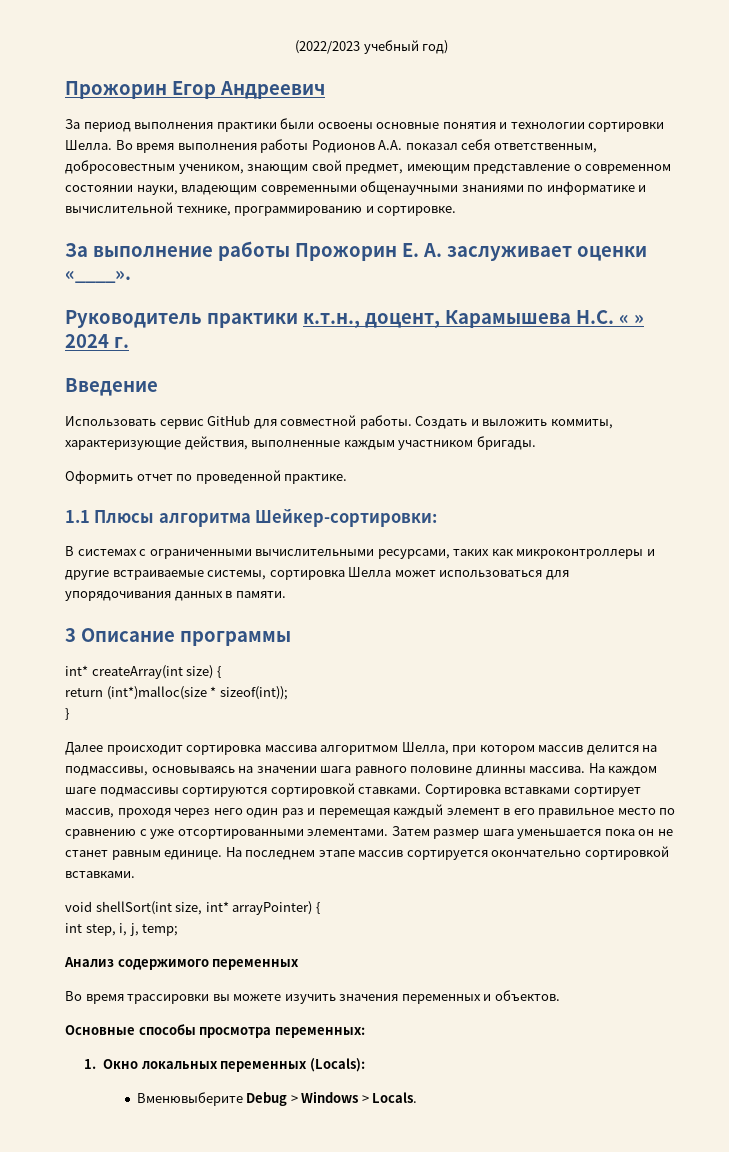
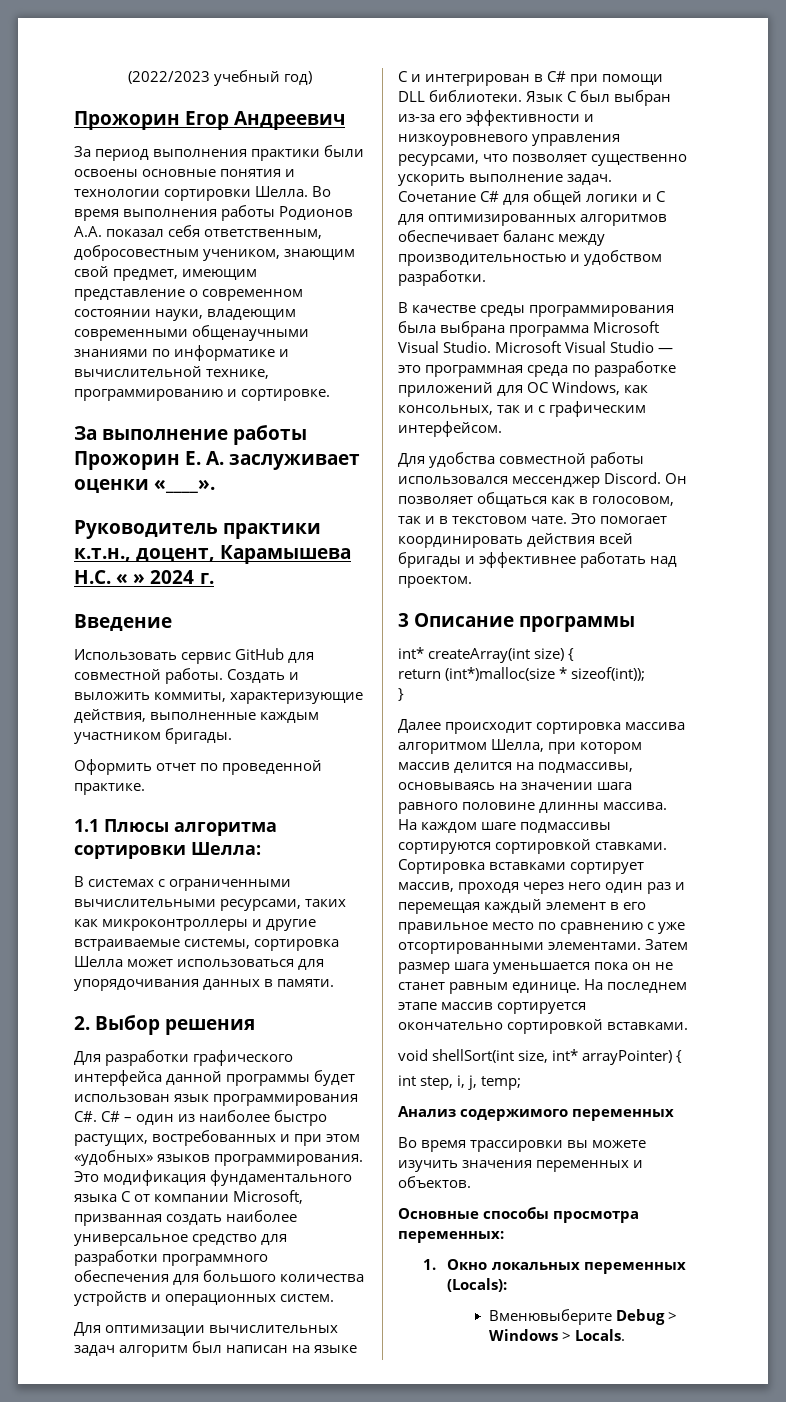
[255,509,438,527] Шейкер-сортировки: -> [74,842,261,859] сортировки Шелла:
(286, 594) none -> [74,1015,256,1035] [74,1050,294,1066] [74,1070,356,1086] [74,1094,359,1106] [74,1110,328,1126] [74,1130,361,1146] [74,1150,364,1166] [74,1170,353,1186] [74,1190,304,1204] [74,1210,298,1226] [74,1234,288,1246] [74,1250,269,1266] [74,1270,365,1285] [74,1291,335,1306] [74,1322,339,1336] [74,1341,358,1357] [398,71,664,86] [398,90,672,106] [398,110,595,126] [398,134,621,146] [398,154,688,166] [398,174,613,186] [398,190,667,205] [398,214,668,226] [398,230,606,246] [398,250,663,266] [398,270,486,286] [398,302,675,317] [398,321,660,337] [398,341,674,353] [398,361,677,377] [398,381,649,397] [398,401,647,417] [398,421,502,437] [398,452,645,468] [398,472,688,488] [398,492,675,507] [398,513,668,524] [398,533,634,548] [398,552,678,568] [398,576,472,588] // 2. Выбор решения // Для разработки графического интерфейса данной программы будет использован язык программирования С#. С# – один из наиболее быстро растущих, востребованных и при этом «удобных» языков программирования. Это модификация фундаментального языка С от компании Microsoft, призванная создать наиболее универсальное средство для разработки программного обеспечения для большого количества устройств и операционных систем. // Для оптимизации вычислительных задач алгоритм был написан на языке С и интегрирован в C# при помощи DLL библиотеки. Язык C был выбран из-за его эффективности и низкоуровневого управления ресурсами, что позволяет существенно ускорить выполнение задач. Сочетание C# для общей логики и C для оптимизированных алгоритмов обеспечивает баланс между производительностью и удобством разработки. // В качестве среды программирования была выбрана программа Microsoft Visual Studio. Microsoft Visual Studio — это программная среда по разработке приложений для ОС Windows, как консольных, так и с графическим интерфейсом. // Для удобства совместной работы использовался мессенджер Discord. Он позволяет общаться как в голосовом, так и в текстовом чате. Это помогает координировать действия всей бригады и эффективнее работать над проектом.

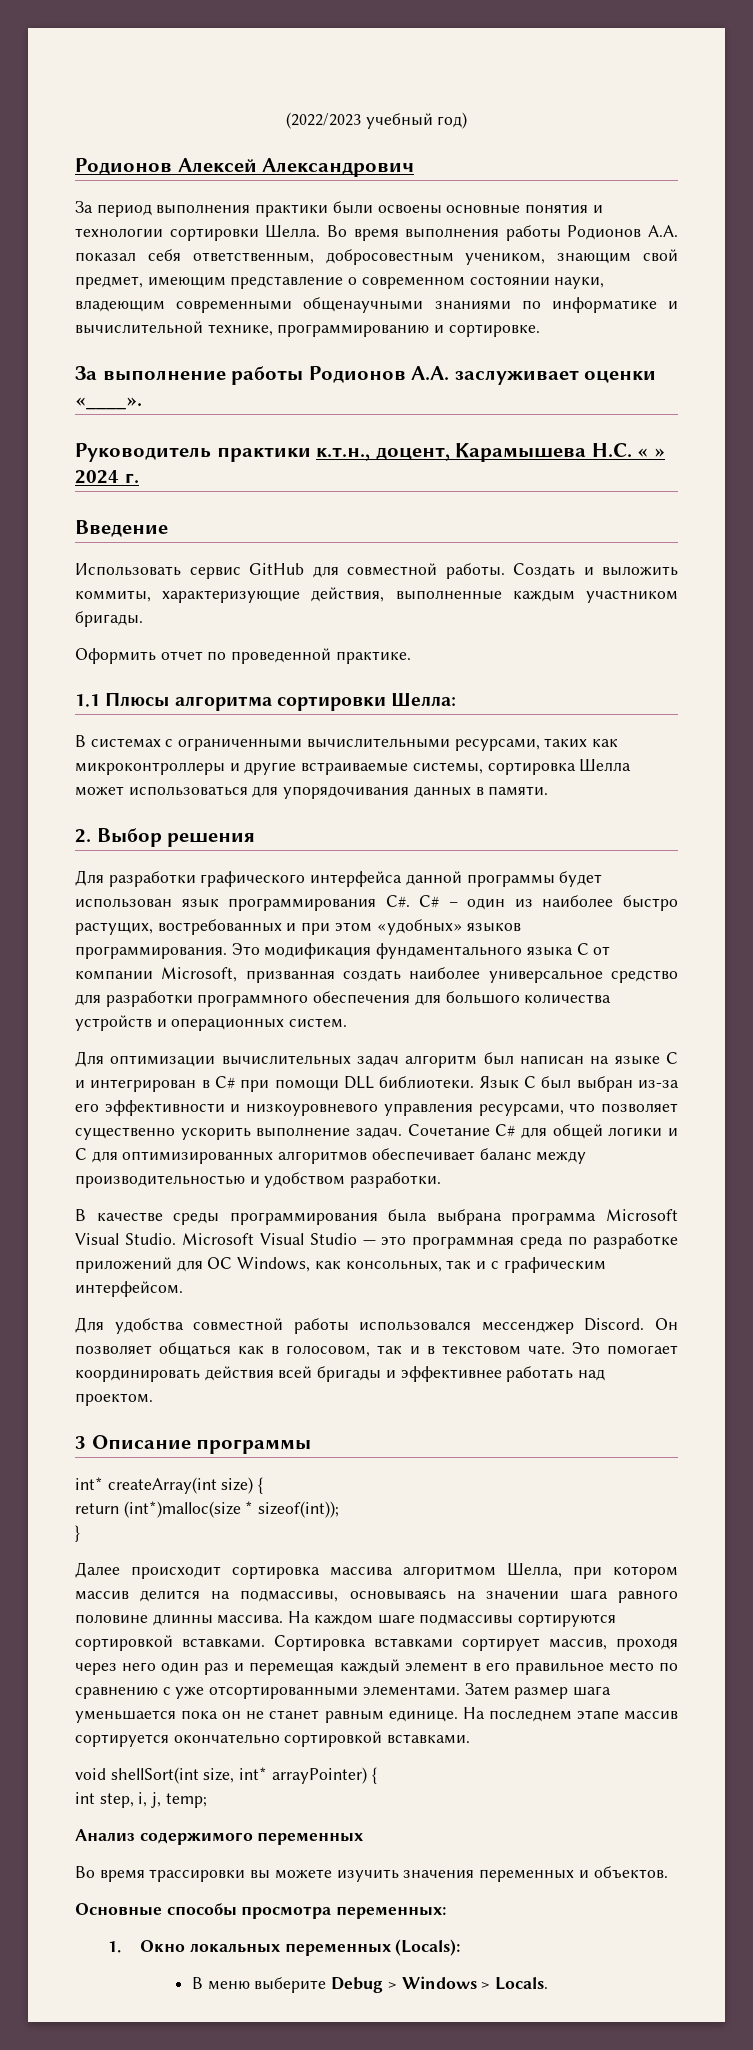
[74,111,346,130] Прожорин Егор Андреевич -> [75,158,415,177] Родионов Алексей Александрович
[74,451,225,470] Прожорин Е. А. -> [308,366,450,383] Родионов А.А.
[595,842,668,850] ставками. -> [182,1638,265,1648] вставками.
[488,1309,612,1325] Вменювыберите -> [192,1977,327,1993] В меню выберите

